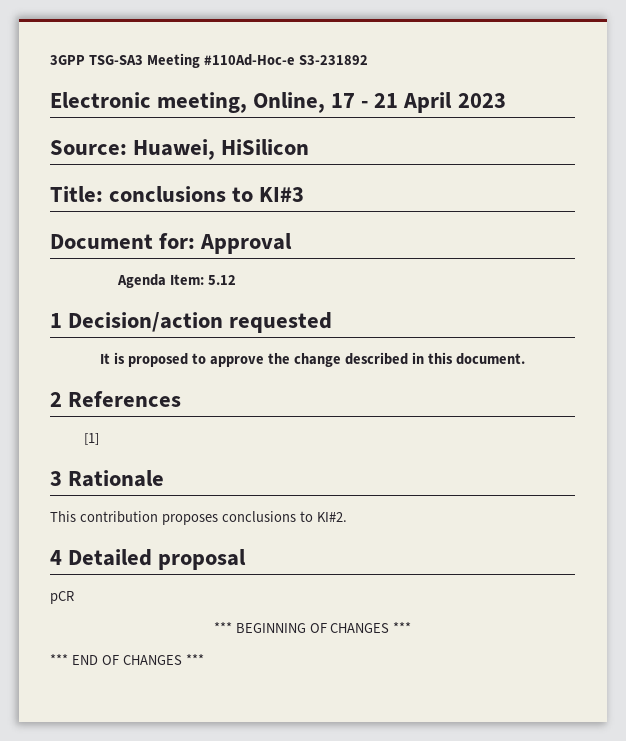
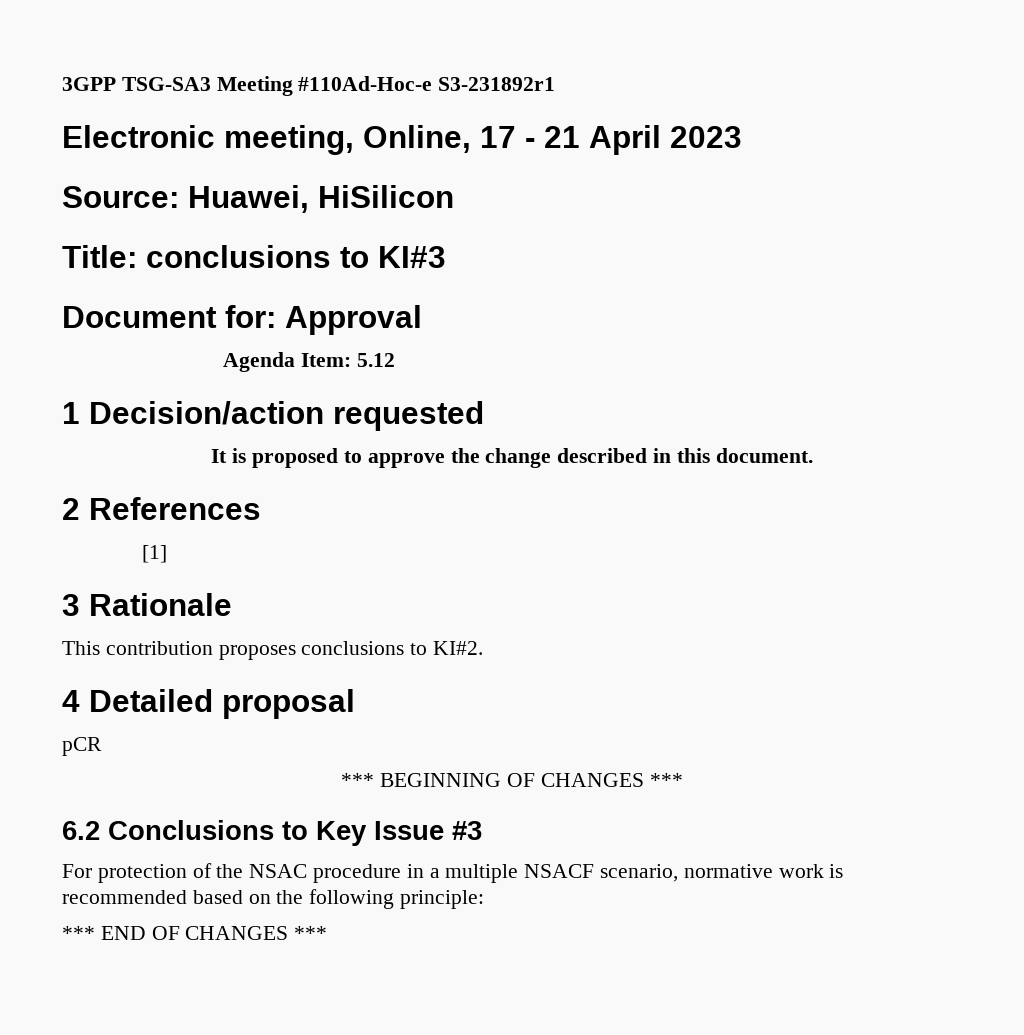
[298,55,368,65] S3-231892 -> [438,77,556,91] S3-231892r1
(412, 627) none -> [62,820,482,846] [62,863,844,883] [62,889,485,909] // 6.2 Conclusions to Key Issue #3 // For protection of the NSAC procedure in a multiple NSACF scenario, normative work is recommended based on the following principle:

